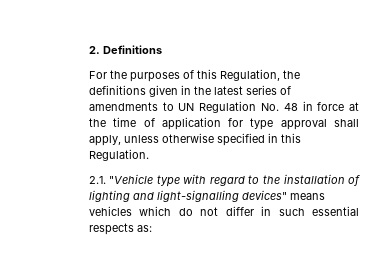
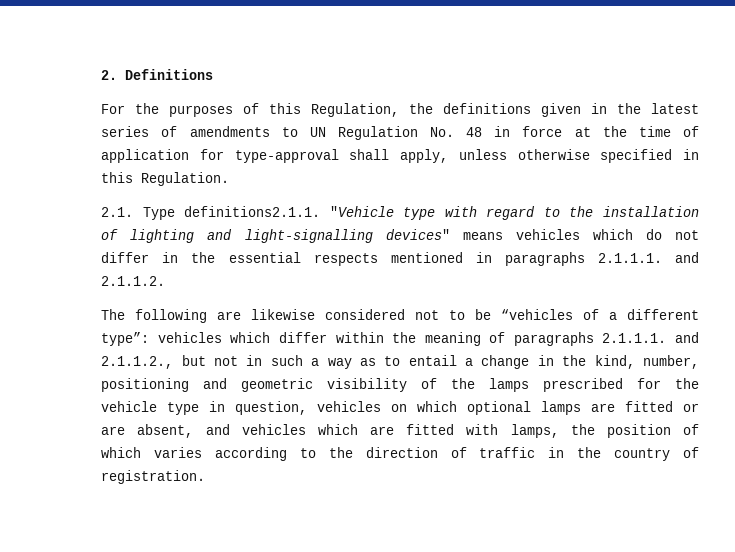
[250,118,327,130] type approval -> [234,149,339,163] type-approval
(106, 180) none -> [142,206,321,220] Type definitions2.1.1.
[278,208,305,216] such -> [191,252,216,263] the
[136,225,152,232] as: -> [390,252,699,266] [101,276,166,286] [101,309,699,323] [101,332,699,346] [101,355,700,369] [101,378,699,392] [101,401,700,415] [101,424,699,438] [101,447,699,461] [101,470,206,484] mentioned in paragraphs 2.1.1.1. and 2.1.1.2. // The following are likewise considered not to be “vehicles of a different type”: vehicles which differ within the meaning of paragraphs 2.1.1.1. and 2.1.1.2., but not in such a way as to entail a change in the kind, number, positioning and geometric visibility of the lamps prescribed for the vehicle type in question, vehicles on which optional lamps are fitted or are absent, and vehicles which are fitted with lamps, the position of which varies according to the direction of traffic in the country of registration.

